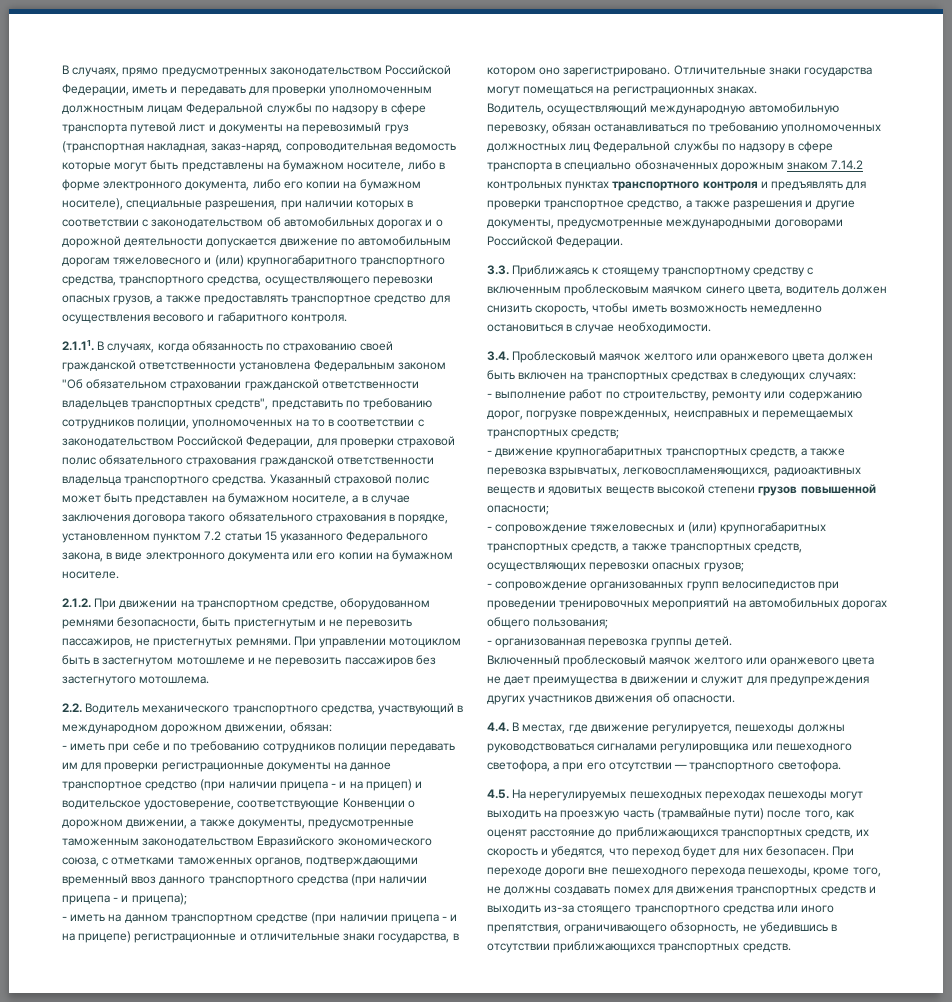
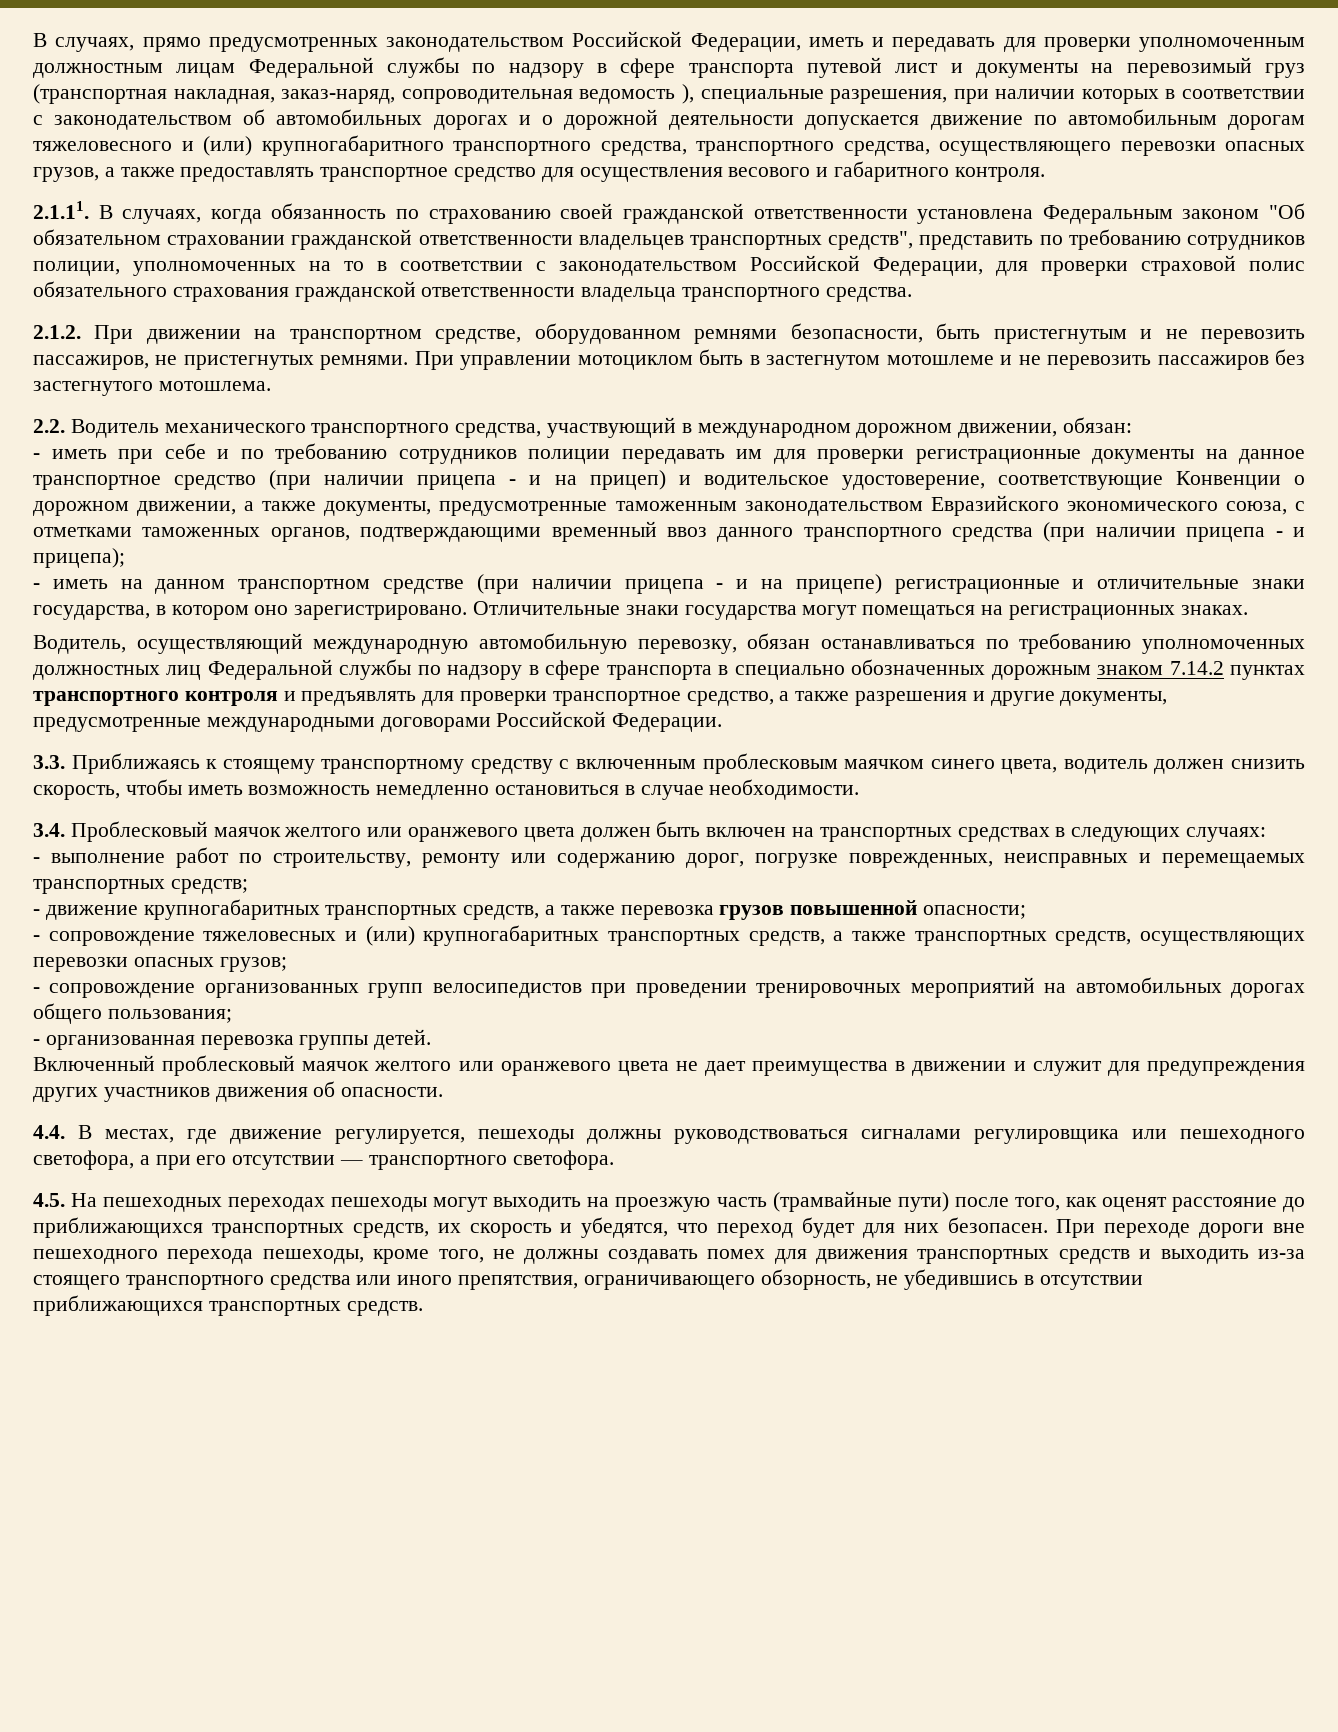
[62,160,445,172] [62,179,421,191] [62,198,123,210] которые могут быть представлены на бумажном носителе, либо в форме электронного документа, либо его копии на бумажном носителе), -> [681,84,694,104] ),
[269,474,430,486] [62,493,410,505] [62,512,449,524] [62,531,429,543] [62,550,454,562] [62,571,119,579] Указанный страховой полис может быть представлен на бумажном носителе, а в случае заключения договора такого обязательного страхования в порядке, установленном пунктом 7.2 статьи 15 указанного Федерального закона, в виде электронного документа или его копии на бумажном носителе. -> (912, 294) none
[487,181,562,191] контрольных -> (1224, 668) none
[549,467,861,477] [487,484,756,495] взрывчатых, легковоспламеняющихся, радиоактивных веществ и ядовитых веществ высокой степени -> (714, 912) none
[529,791,627,801] нерегулируемых -> (98, 1200) none

